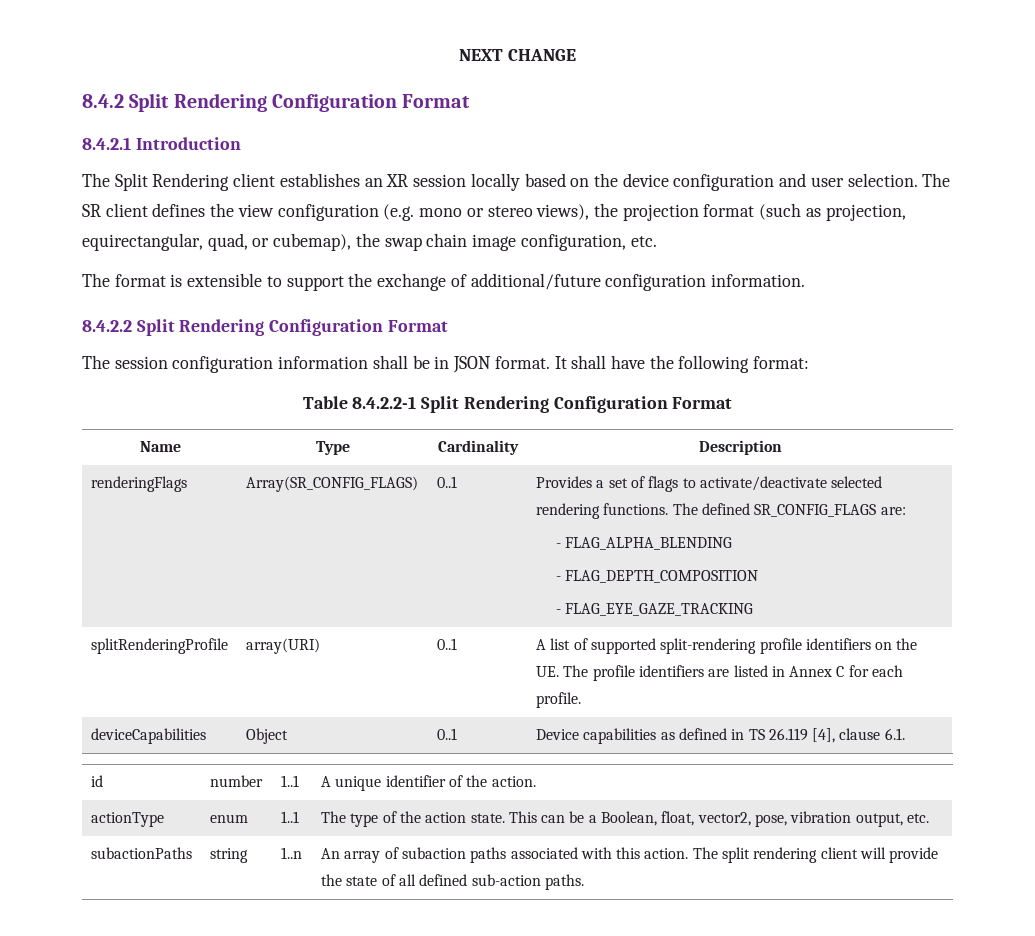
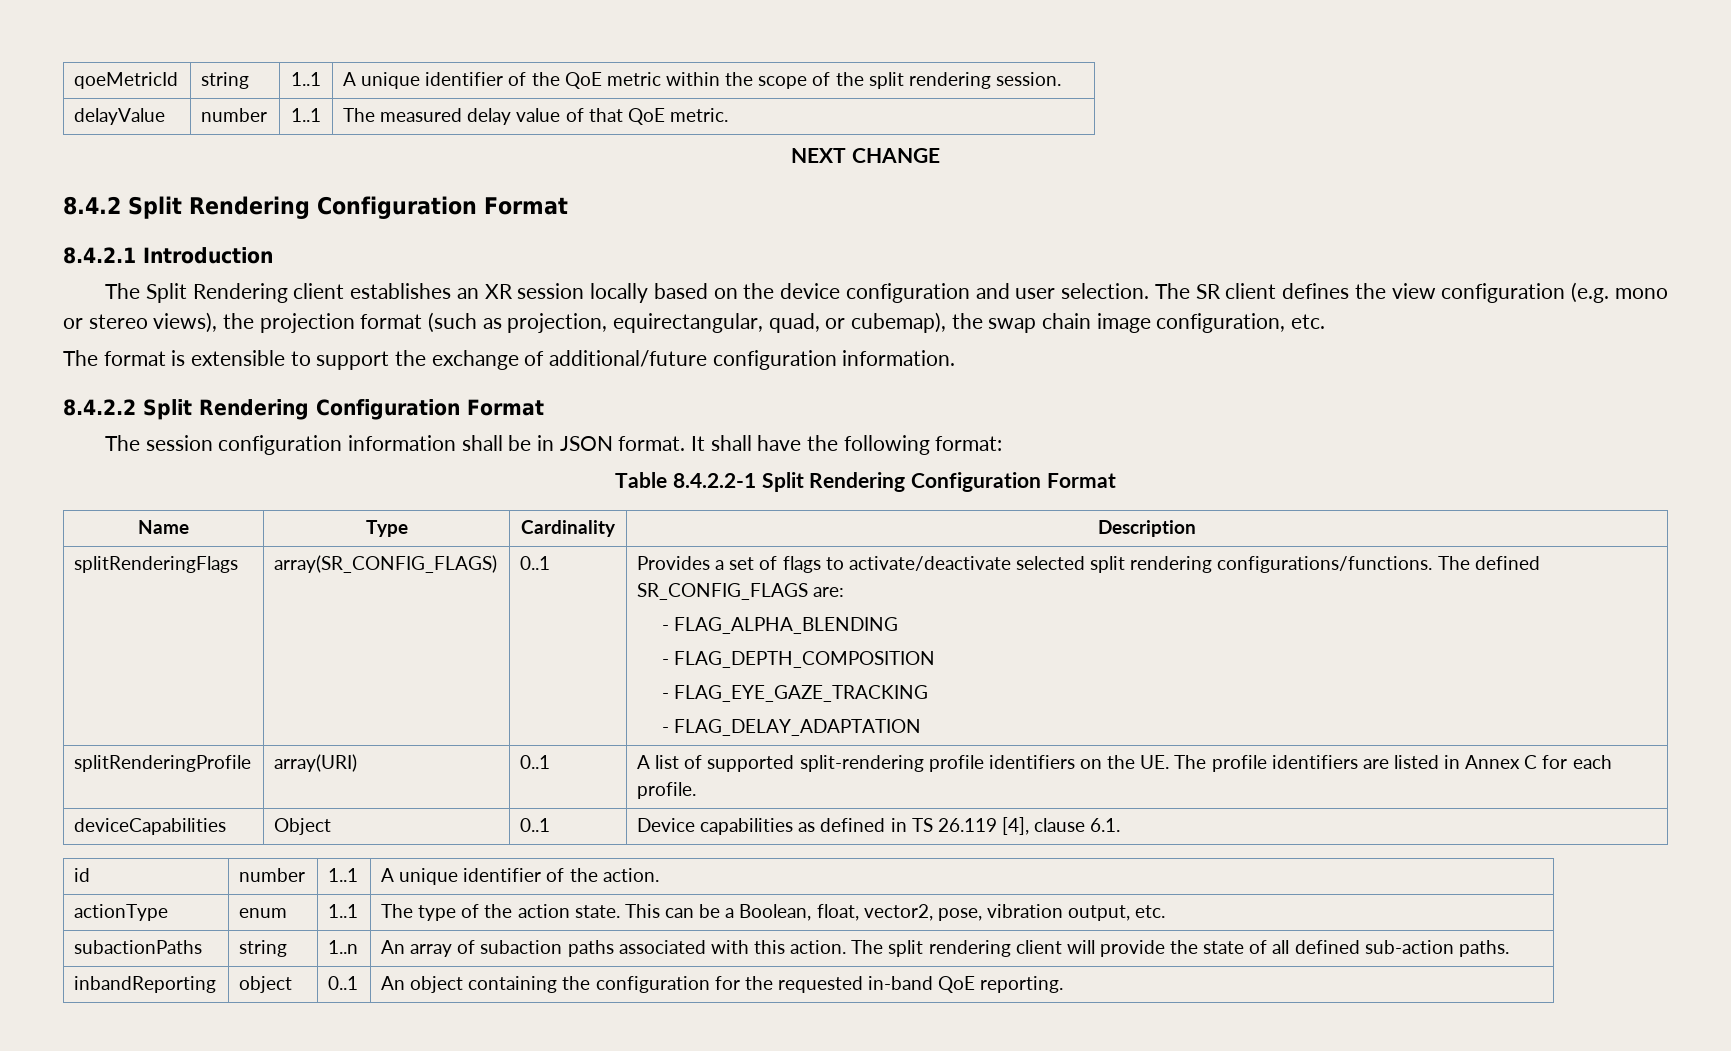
(459, 55) none -> [74,72,179,89] [201,72,250,89] [291,72,321,86] [343,72,1061,89] [74,108,166,125] [201,108,268,122] [291,108,321,122] [343,108,729,125] qoeMetricId | string | 1..1 | A unique identifier of the QoE metric within the scope of the split rendering session. // delayValue | number | 1..1 | The measured delay value of that QoE metric. //
[90,476,187,492] [245,476,418,492] renderingFlags | Array(SR_CONFIG_FLAGS) -> [74,556,239,573] [274,555,498,573] splitRenderingFlags | array(SR_CONFIG_FLAGS)
[535,503,669,519] rendering functions. -> [1090,556,1433,573] split rendering configurations/functions.
(754, 609) none -> [661,719,921,736] // - FLAG_DELAY_ADAPTATION
(584, 882) none -> [74,976,217,993] [239,976,293,993] [328,976,359,990] [381,976,1064,993] // inbandReporting | object | 0..1 | An object containing the configuration for the requested in-band QoE reporting.

